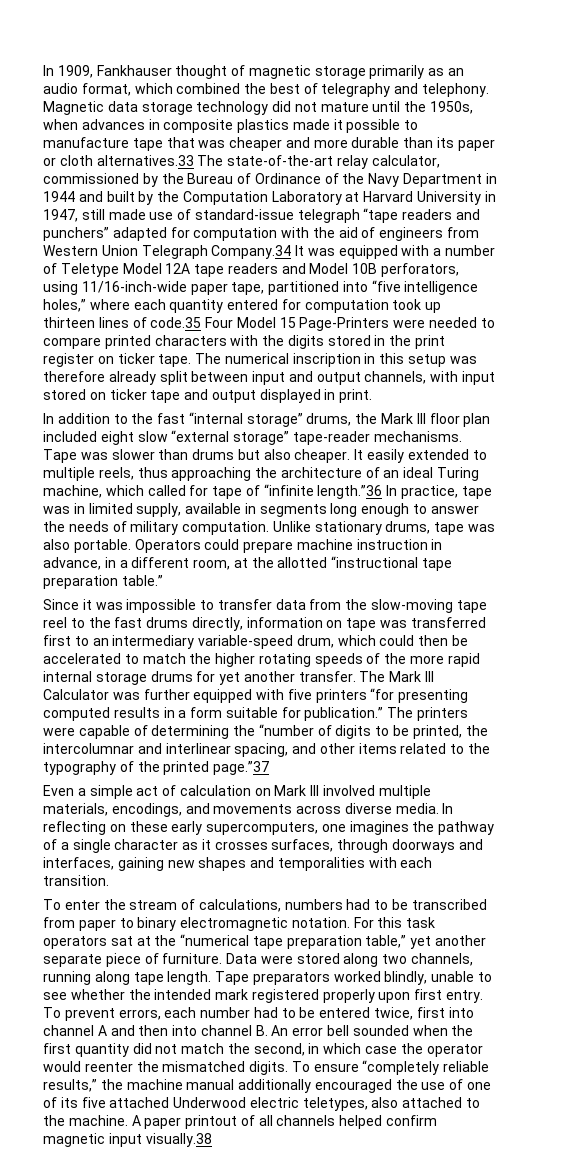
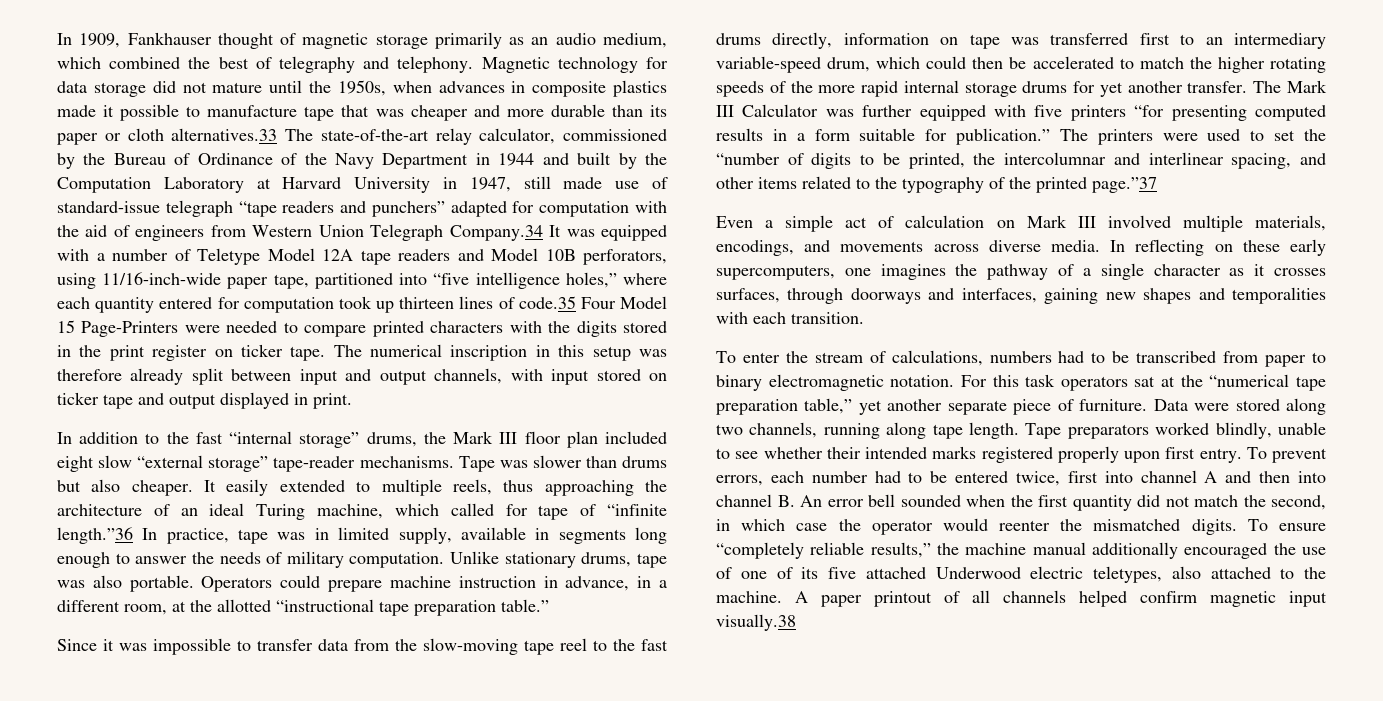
[81,83,131,96] format, -> [602,33,667,48] medium,
(104, 108) none -> [557,56,668,73] technology for
[196,101,269,115] technology -> (146, 89) none
[78,725,230,739] capable of determining -> [1207,129,1296,141] used to set
[128,989,249,1000] the intended mark -> [826,446,977,459] their intended marks

